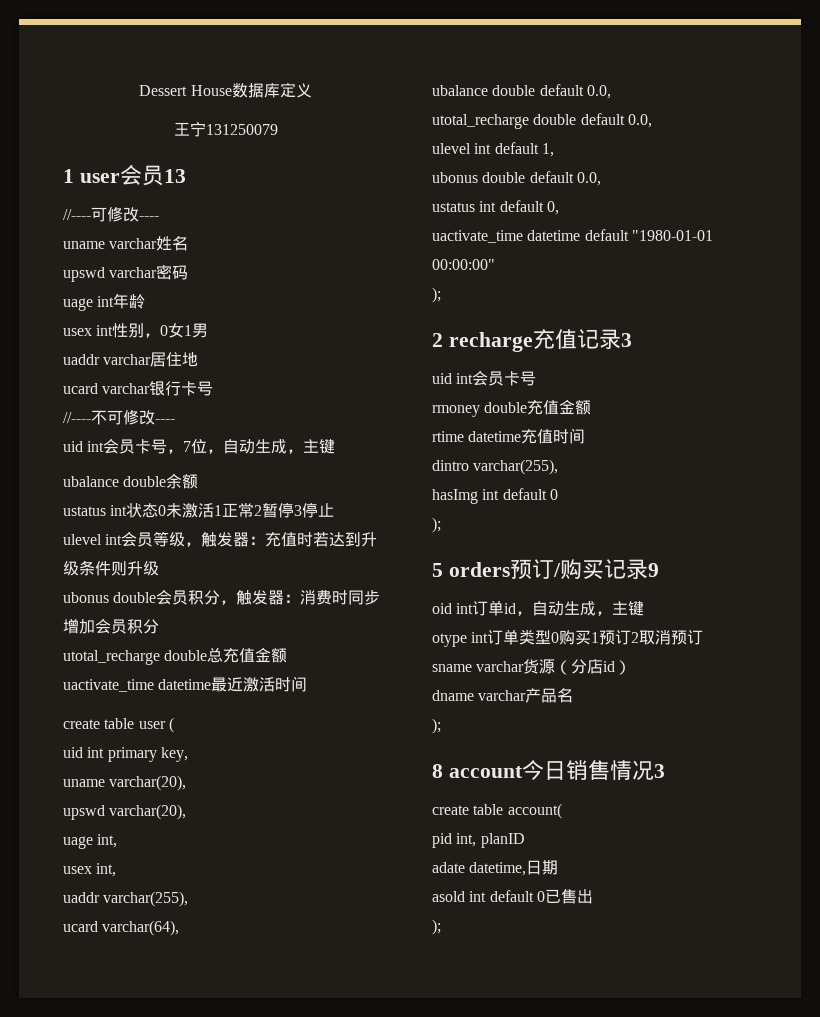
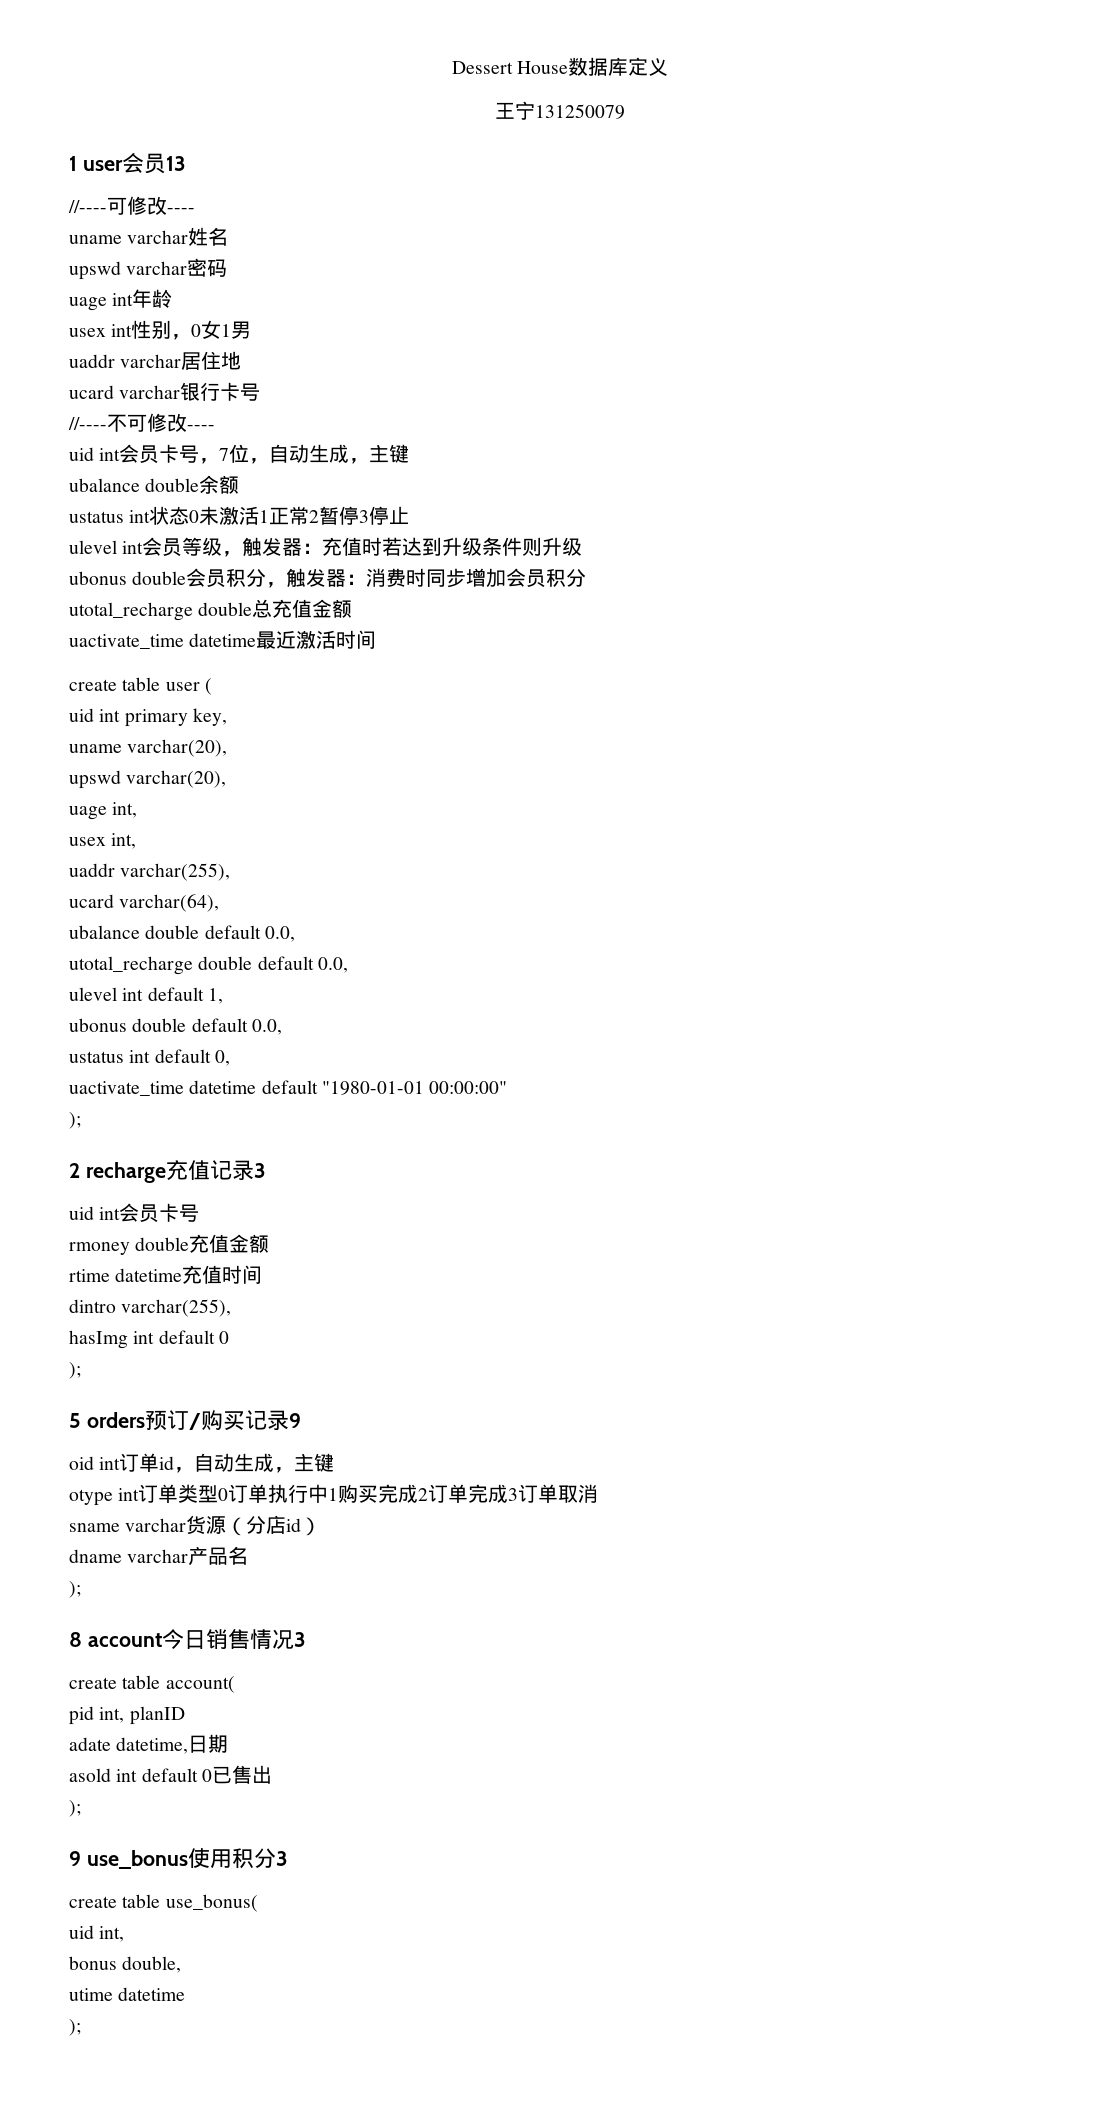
[559,630,640,645] 购买1预订2 -> [228,1484,559,1503] 订单执行中1购买完成2订单完成3订单
[671,630,704,645] 预订 -> (599, 1493) none
(441, 927) none -> [69,1848,288,1869] [69,1894,258,1912] [69,1925,125,1942] [69,1956,182,1973] [69,1987,186,2001] [69,2019,81,2036] // 9 use_bonus使用积分3 // create table use_bonus( // uid int, // bonus double, // utime datetime // );

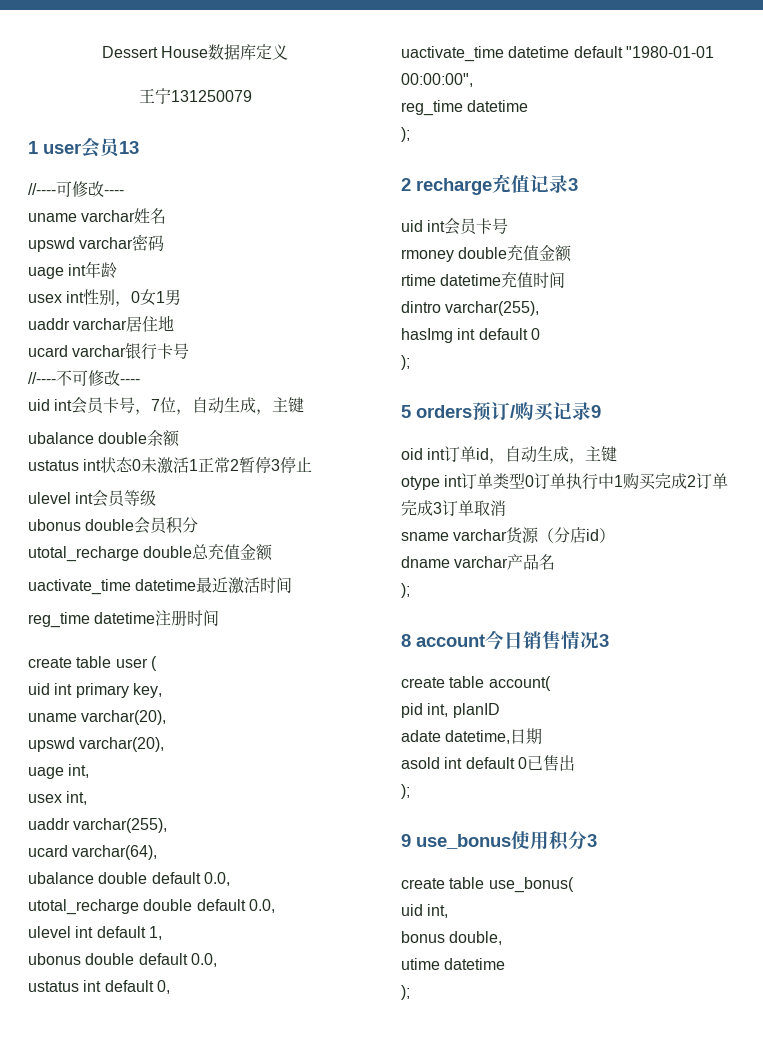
[222,537,583,557] [69,568,507,588] ，触发器：充值时若达到升级条件则升级 // ubonus double会员积分，触发器：消费时同步增加 -> [28,519,135,531] // ubonus double
(377, 639) none -> [28,610,220,628] // reg_time datetime注册时间
[429,1081,508,1094] 00:00:00" -> [401,73,473,87] [401,100,529,116] 00:00:00", // reg_time datetime

